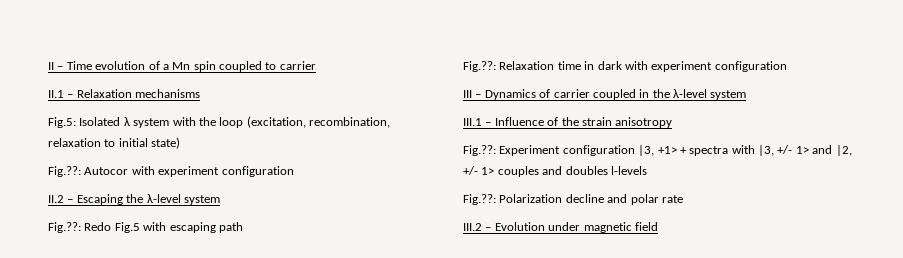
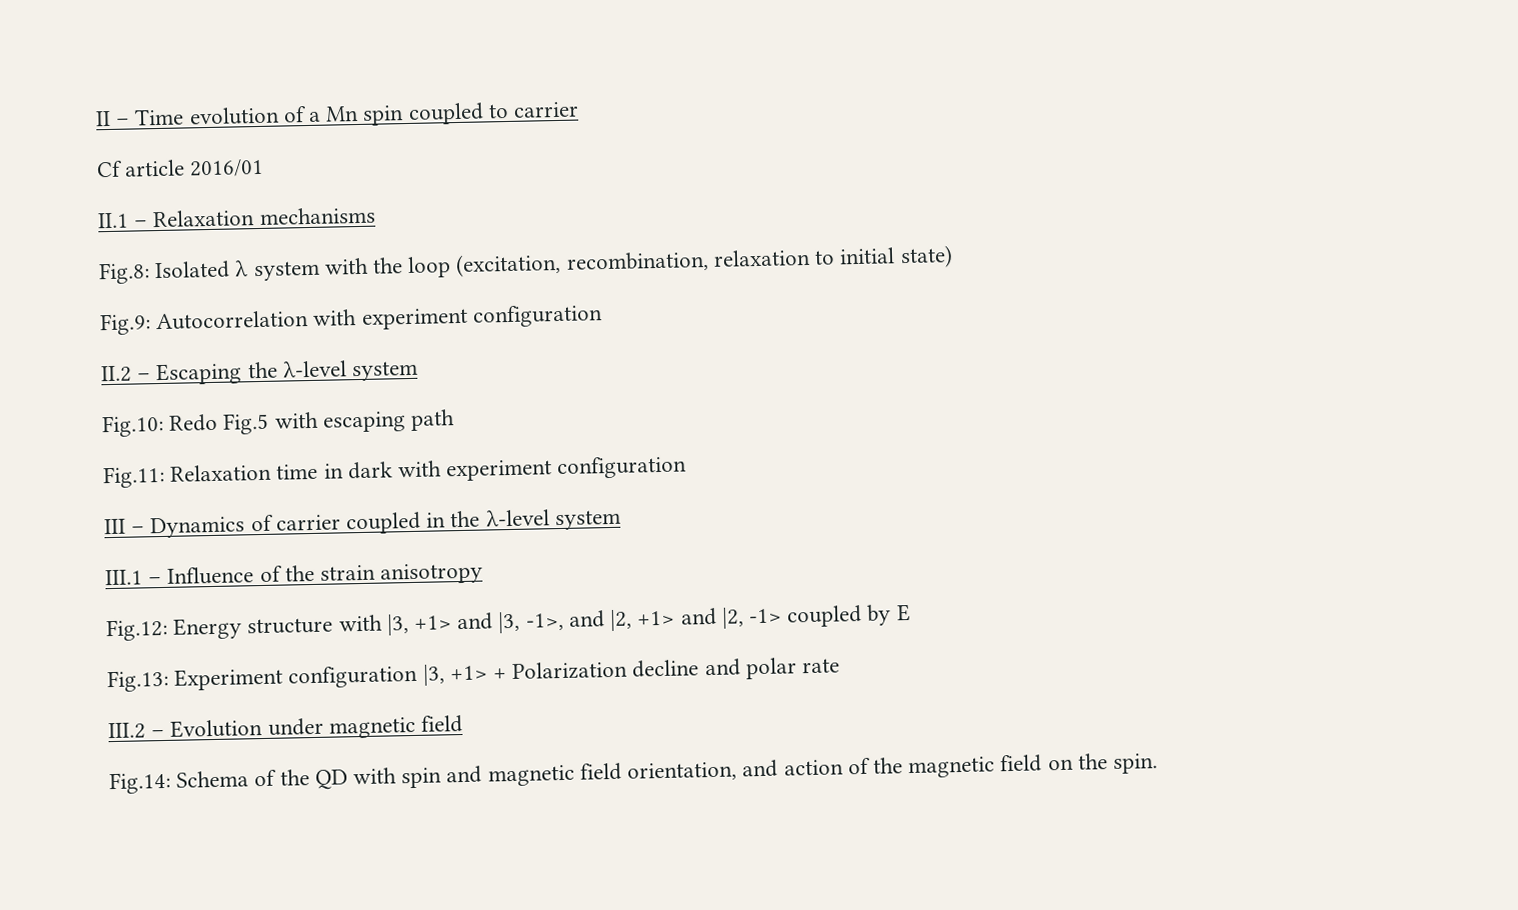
(316, 65) none -> [96,158,265,178] // Cf article 2016/01
[48,117,76,128] Fig.5: -> [99,262,150,285] Fig.8:
[48,166,129,177] Fig.??: Autocor -> [100,310,310,336] Fig.9: Autocorrelation
[48,222,81,233] Fig.??: -> [102,414,164,438] Fig.10:
[463,61,496,72] Fig.??: -> [103,465,165,489] Fig.11:
[463,145,496,156] Fig.??: -> [106,603,911,642] [107,669,169,693] Fig.12: Energy structure with |3, +1> and |3, -1>, and |2, +1> and |2, -1> coupled by E // Fig.13:
[689,145,852,156] [463,166,647,177] [463,194,496,205] spectra with |3, +/- 1> and |2, +/- 1> couples and doubles l-levels // Fig.??: -> (508, 674) none
(658, 226) none -> [109,753,1158,795] // Fig.14: Schema of the QD with spin and magnetic field orientation, and action of the magnetic field on the spin.

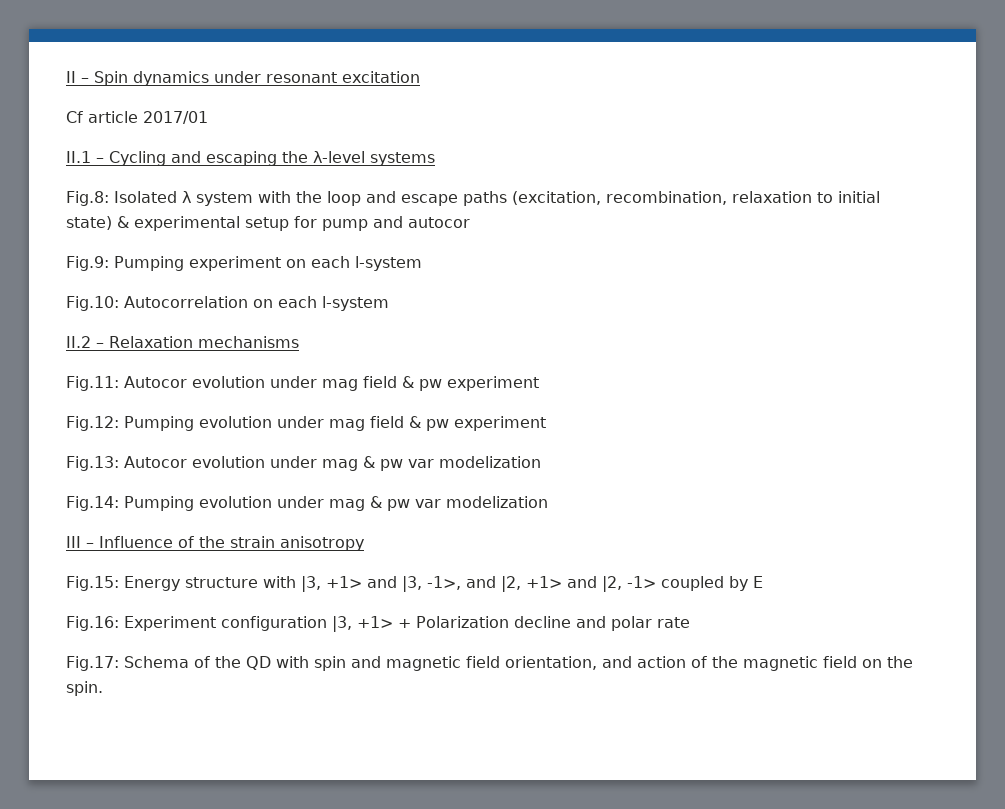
[134,101,580,126] Time evolution of a Mn spin coupled to carrier -> [94,71,420,86] Spin dynamics under resonant excitation
[189,158,265,178] 2016/01 -> [143,111,208,124] 2017/01
[152,206,376,228] Relaxation mechanisms -> [109,151,435,166] Cycling and escaping the λ-level systems
(452, 267) none -> [365,191,507,206] and escape paths
[100,304,603,336] [101,360,419,386] [102,409,456,438] [103,455,688,489] [104,509,621,539] [105,569,143,586] // Fig.9: Autocorrelation with experiment configuration // II.2 – Escaping the λ-level system // Fig.10: Redo Fig.5 with escaping path // Fig.11: Relaxation time in dark with experiment configuration // III – Dynamics of carrier coupled in the λ-level system // III.1 -> [117,216,470,231] [66,256,422,271] [66,296,389,311] [66,336,299,348] [66,376,539,391] [66,416,546,431] [66,456,541,471] [66,496,548,511] [66,536,81,548] & experimental setup for pump and autocor // Fig.9: Pumping experiment on each l-system // Fig.10: Autocorrelation on each l-system // II.2 – Relaxation mechanisms // Fig.11: Autocor evolution under mag field & pw experiment // Fig.12: Pumping evolution under mag field & pw experiment // Fig.13: Autocor evolution under mag & pw var modelization // Fig.14: Pumping evolution under mag & pw var modelization // III
[106,618,168,642] Fig.12: -> [66,576,119,591] Fig.15:
[107,669,169,693] Fig.13: -> [66,616,119,631] Fig.16:
[108,714,464,740] [109,771,171,795] III.2 – Evolution under magnetic field // Fig.14: -> [66,656,119,671] Fig.17:

